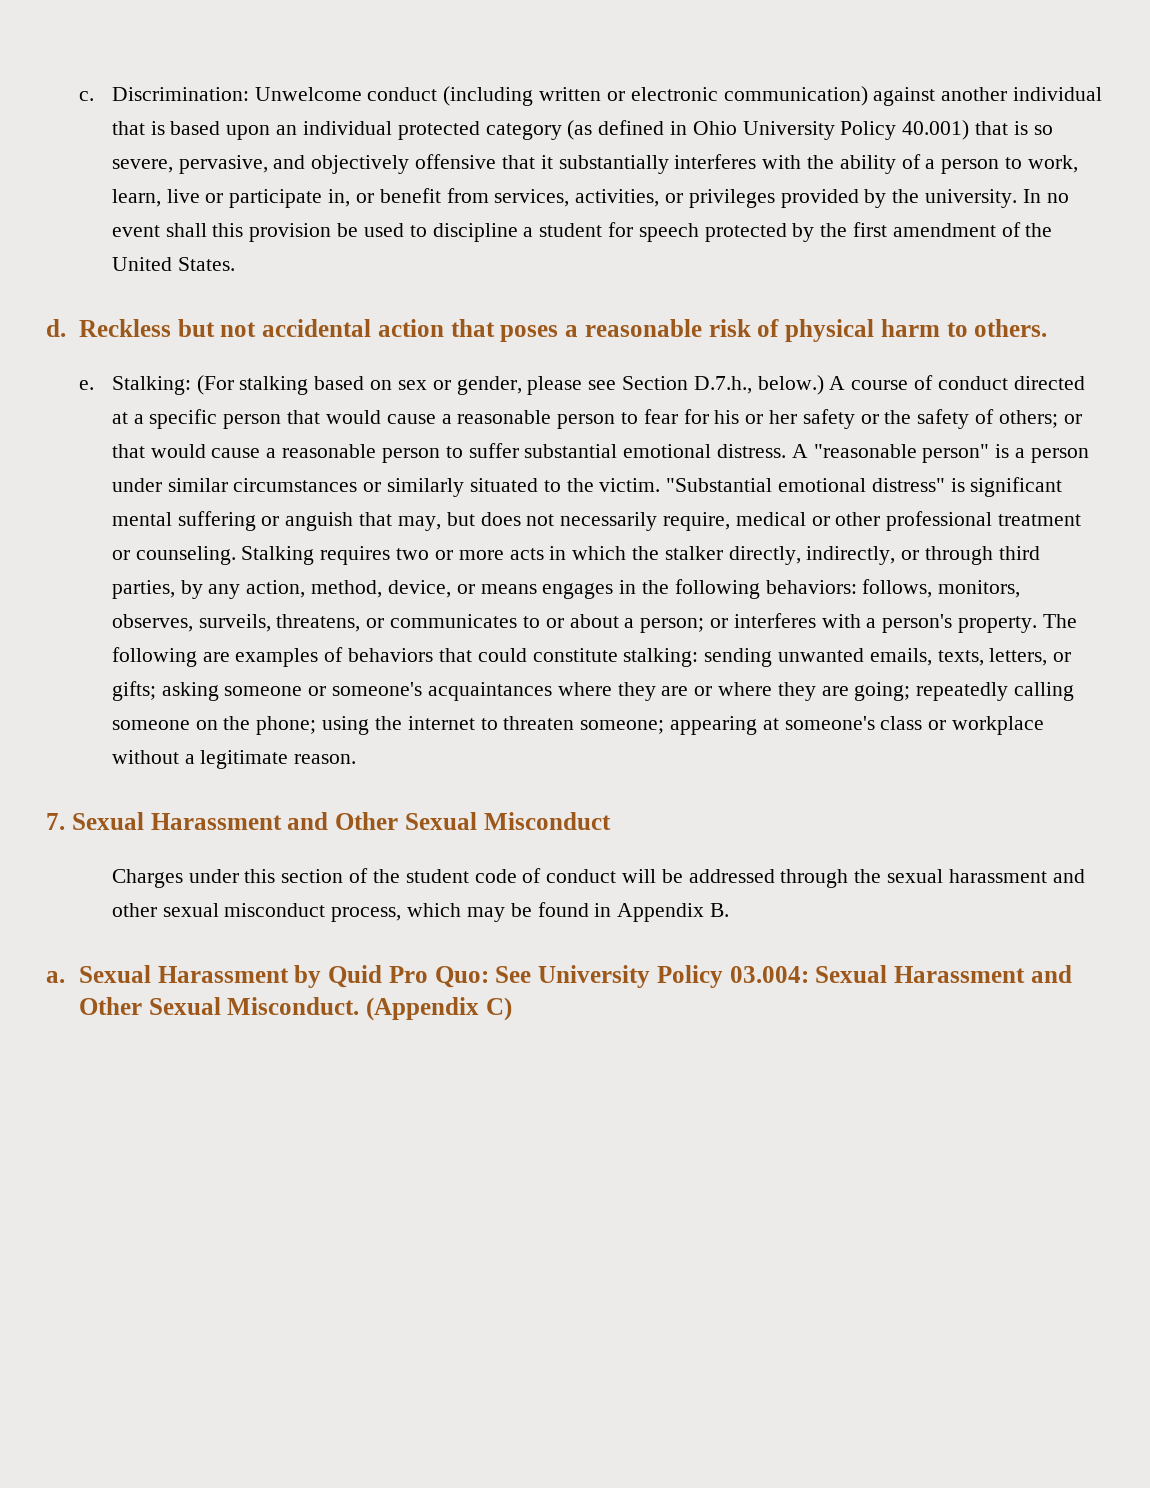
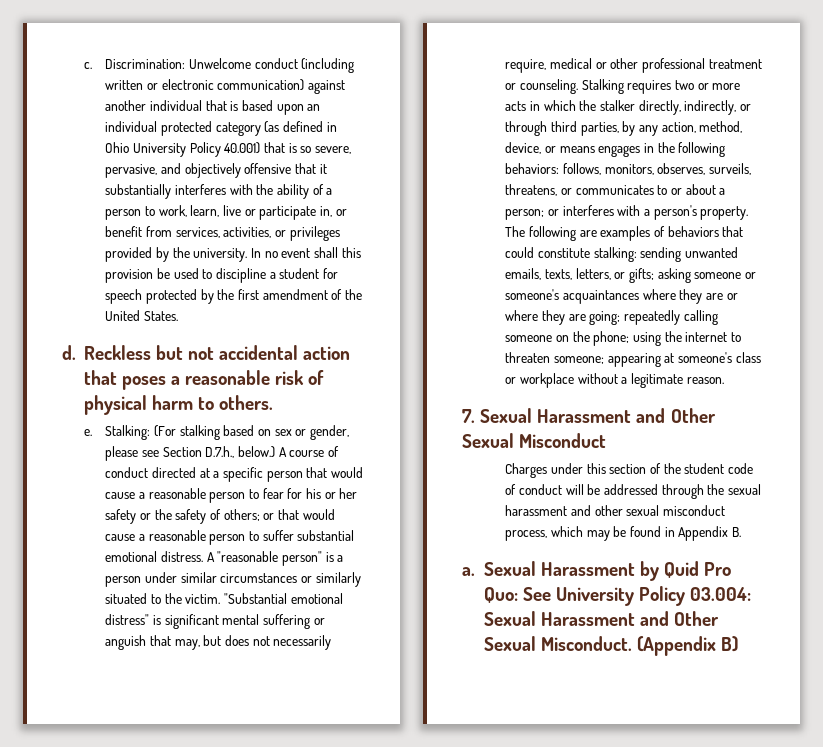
[485,997,512,1021] C) -> [721,636,739,652] B)

